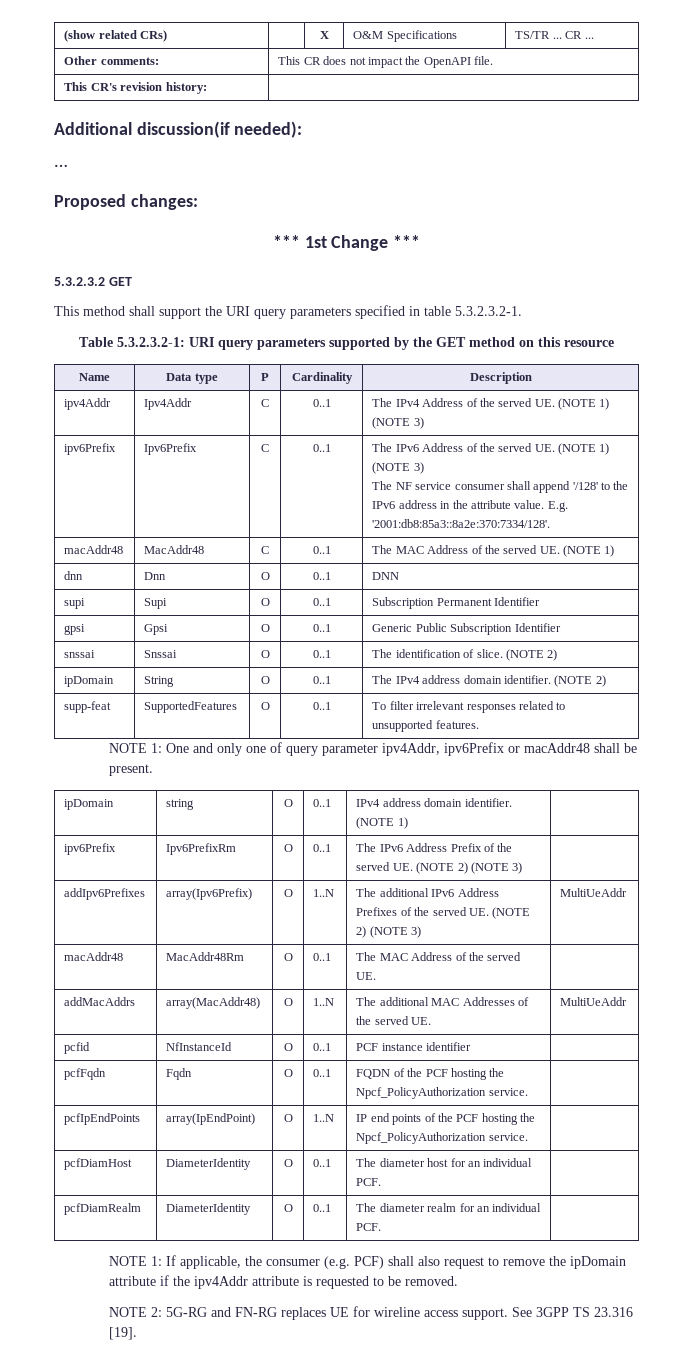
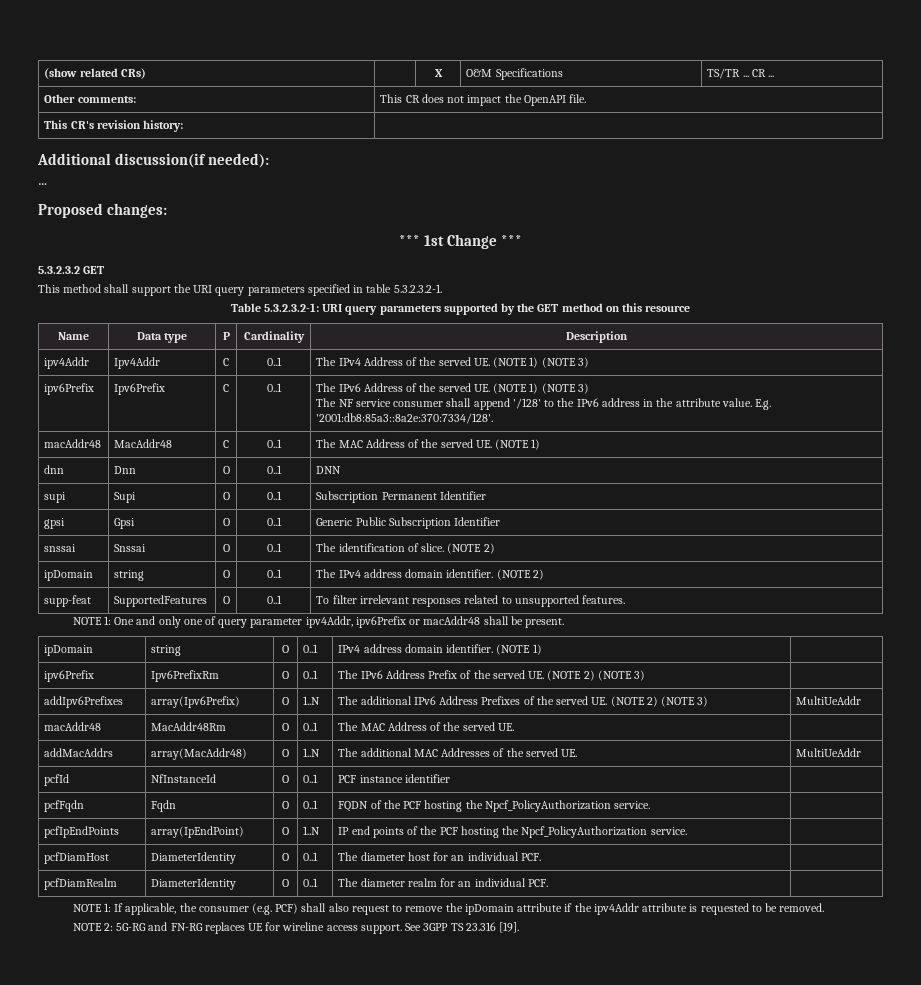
[144,676,175,687] String -> [114,570,145,581] string
[64,1042,91,1054] pcfid -> [44,774,70,786] pcfId

